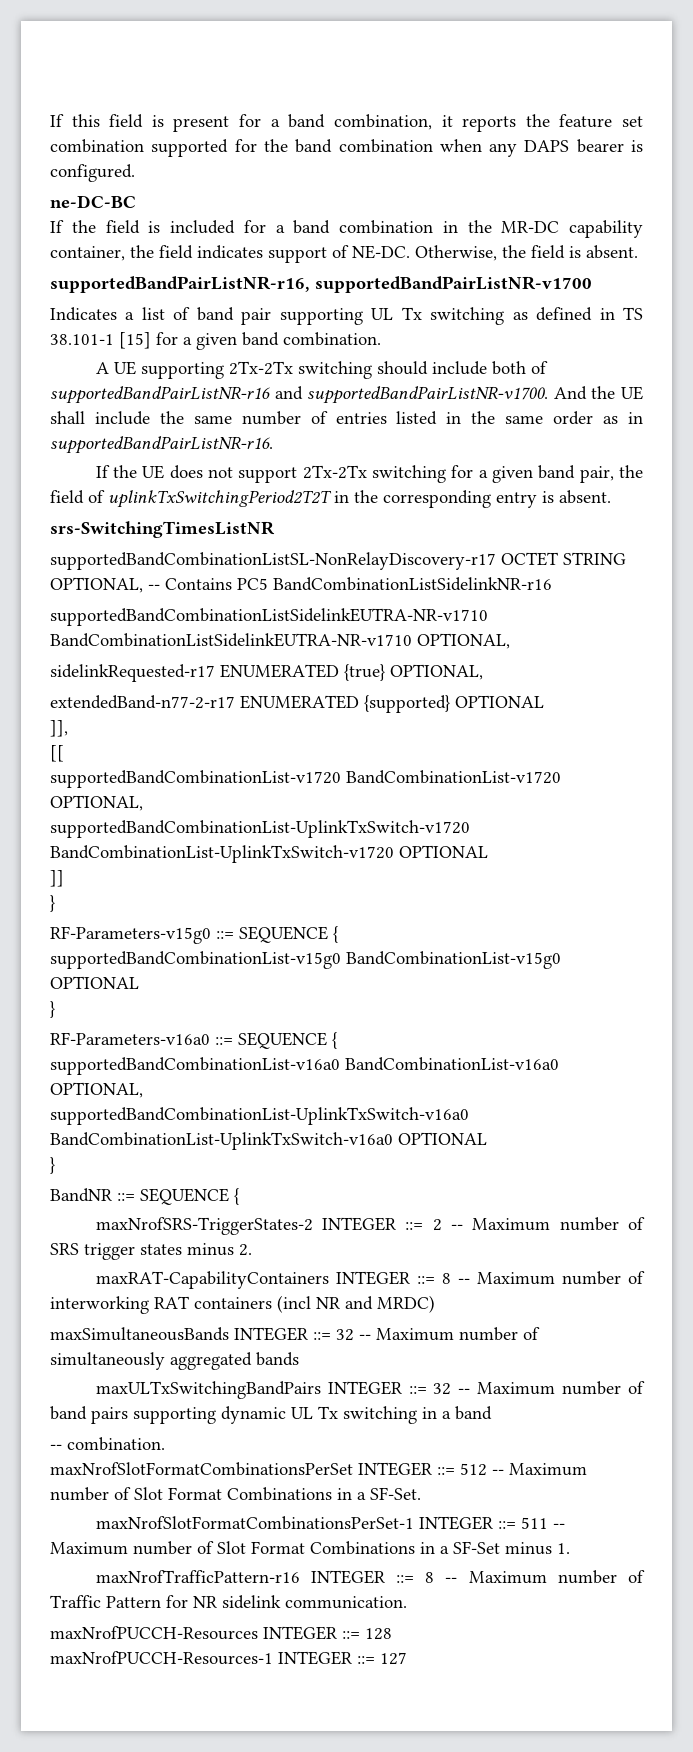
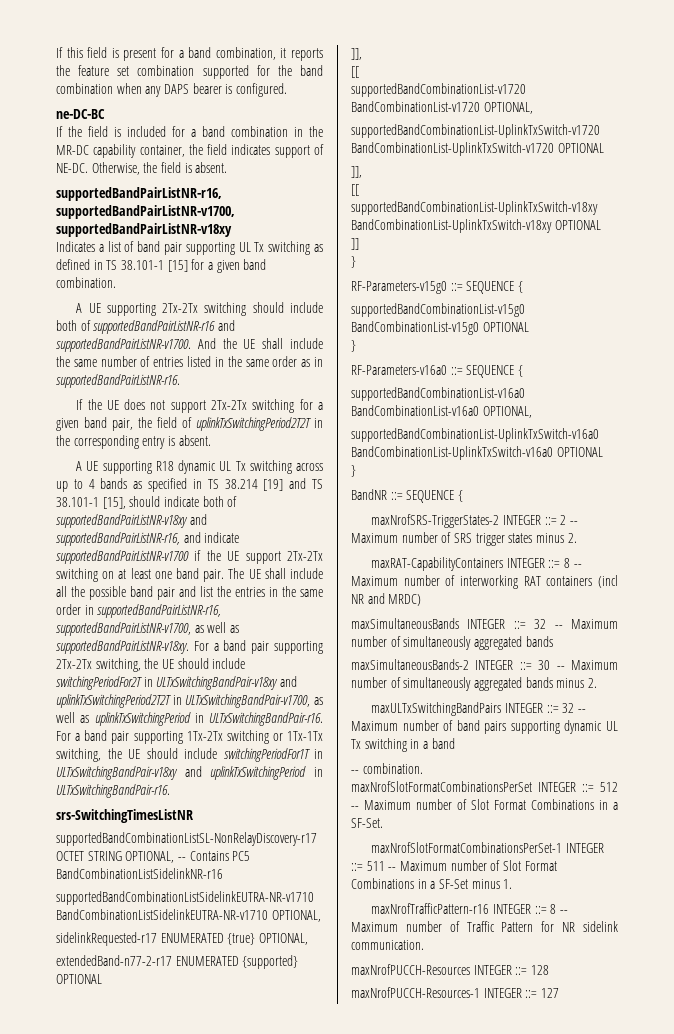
[315,276,592,293] supportedBandPairListNR-v1700 -> [56,205,235,219] [56,223,232,237] supportedBandPairListNR-v1700, supportedBandPairListNR-v18xy
(611, 497) none -> [76,460,323,474] [56,478,323,492] [56,496,238,509] [56,514,207,528] [56,532,240,546] [56,550,323,564] [56,568,323,582] [56,586,323,600] [56,604,222,618] [56,622,239,636] [56,640,323,654] [56,658,246,672] [56,676,297,690] [56,694,323,708] [56,712,323,726] [56,730,323,744] [56,748,323,762] [56,766,323,780] [56,784,170,798] // A UE supporting R18 dynamic UL Tx switching across up to 4 bands as specified in TS 38.214 [19] and TS 38.101-1 [15], should indicate both of supportedBandPairListNR-v18xy and supportedBandPairListNR-r16, and indicate supportedBandPairListNR-v1700 if the UE support 2Tx-2Tx switching on at least one band pair. The UE shall include all the possible band pair and list the entries in the same order in supportedBandPairListNR-r16, supportedBandPairListNR-v1700, as well as supportedBandPairListNR-v18xy. For a band pair supporting 2Tx-2Tx switching, the UE should include switchingPeriodFor2T in ULTxSwitchingBandPair-v18xy and uplinkTxSwitchingPeriod2T2T in ULTxSwitchingBandPair-v1700, as well as uplinkTxSwitchingPeriod in ULTxSwitchingBandPair-r16. For a band pair supporting 1Tx-2Tx switching or 1Tx-1Tx switching, the UE should include switchingPeriodFor1T in ULTxSwitchingBandPair-v18xy and uplinkTxSwitchingPeriod in ULTxSwitchingBandPair-r16.
(488, 851) none -> [351,166,362,178] [351,184,359,196] [351,201,598,215] [351,219,601,233] // ]], // [[ // supportedBandCombinationList-UplinkTxSwitch-v18xy BandCombinationList-UplinkTxSwitch-v18xy OPTIONAL
(299, 1359) none -> [351,659,618,670] [351,677,597,691] // maxSimultaneousBands-2 INTEGER ::= 30 -- Maximum number of simultaneously aggregated bands minus 2.

